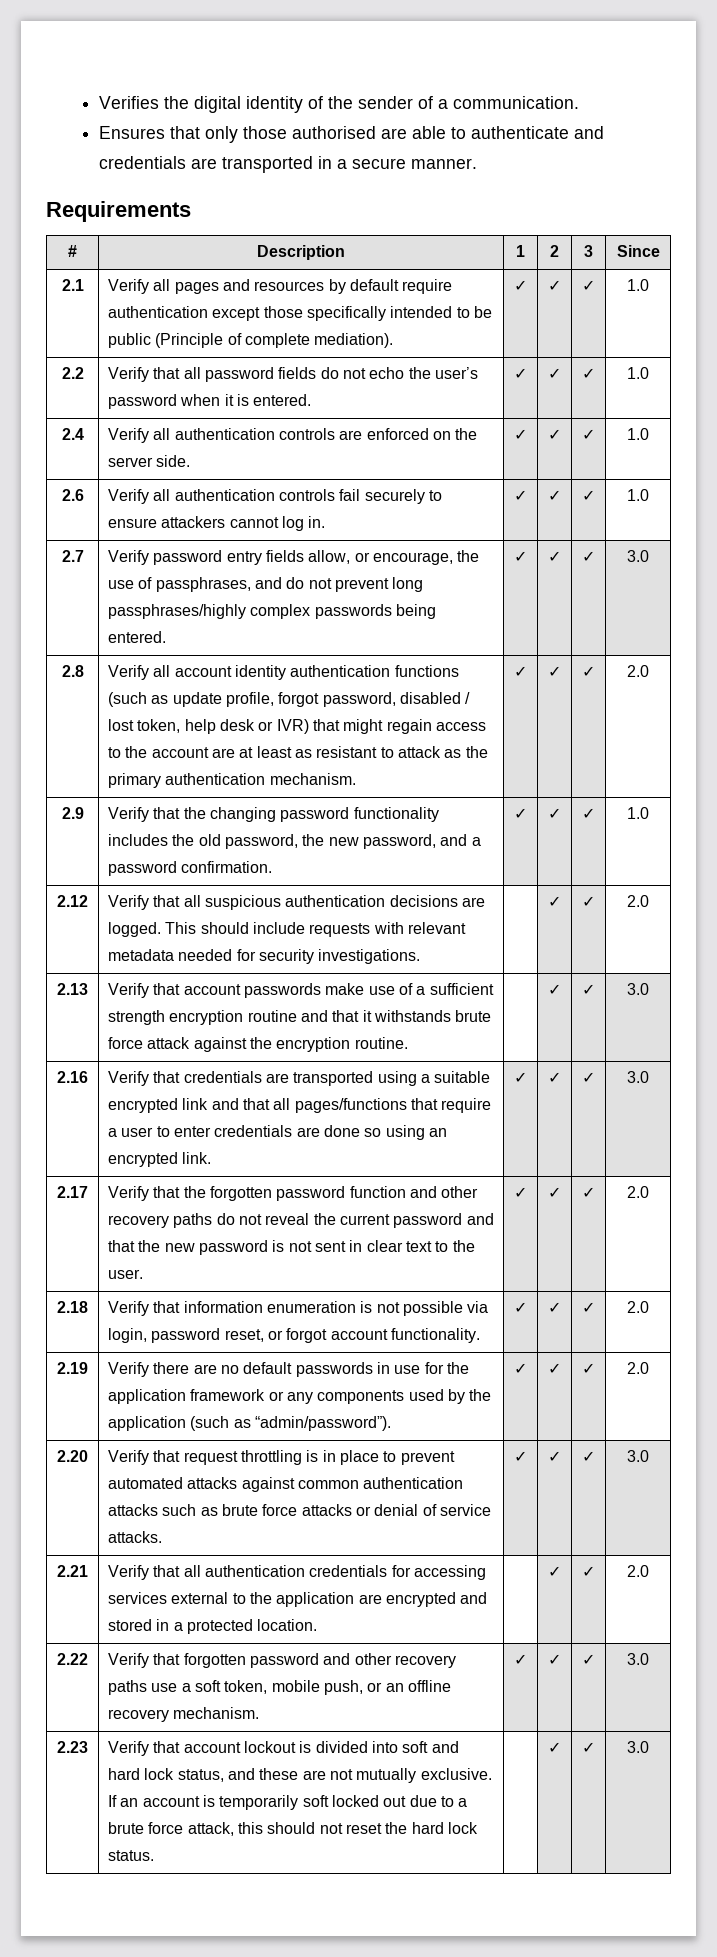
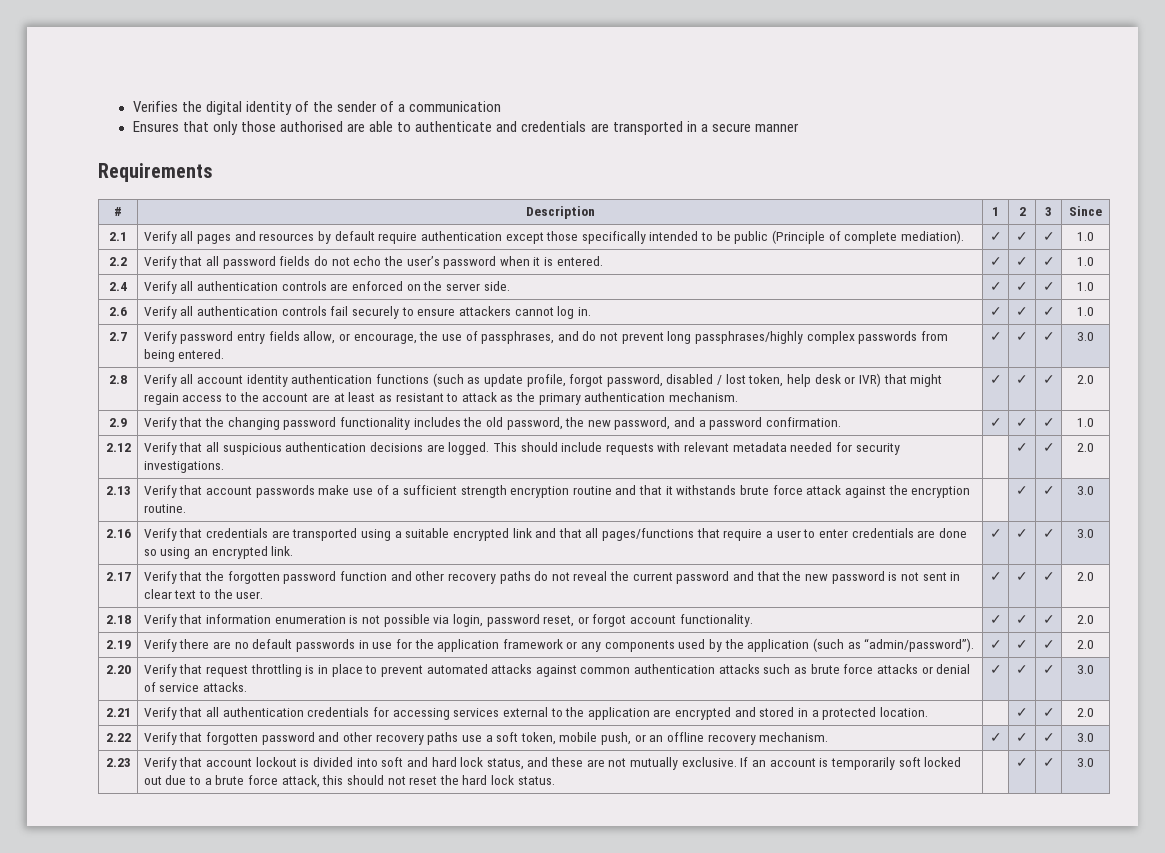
[452,96,579,109] communication. -> [409,101,502,112] communication
[410,158,477,169] manner. -> [754,123,799,132] manner
(392, 611) none -> [921,331,949,341] from

